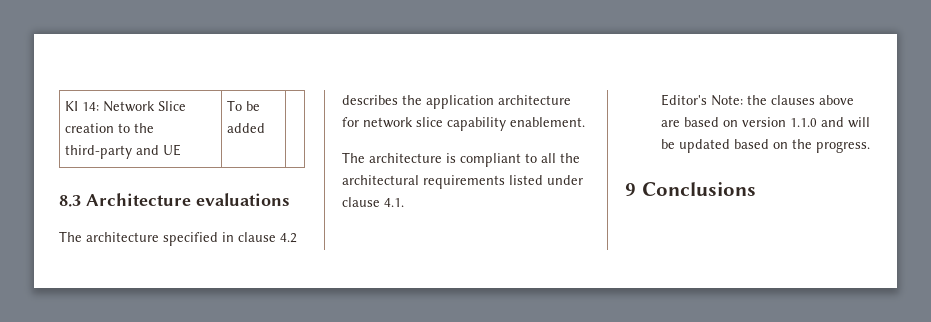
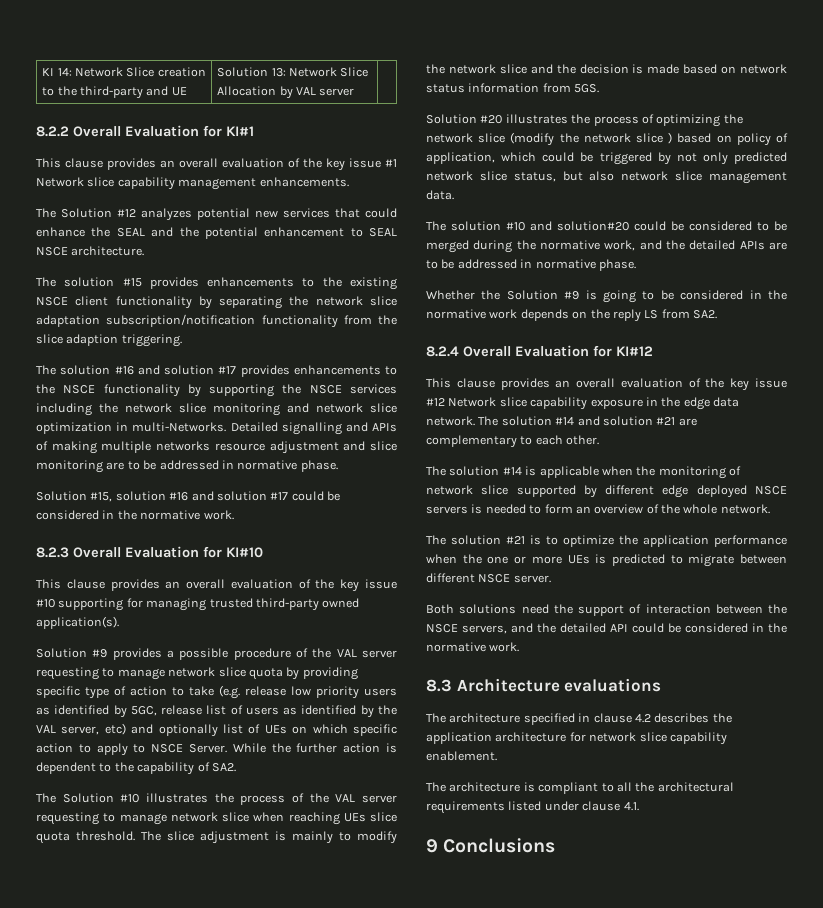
[227,100,261,111] [227,123,266,133] To be added | -> [217,67,369,77] [217,86,355,99] [36,125,254,137] [36,158,397,171] [36,177,349,190] [36,208,397,221] [36,227,397,239] [36,246,145,256] [36,277,397,290] [36,296,397,309] [36,314,397,328] [36,334,182,347] [36,365,397,377] [36,384,397,397] [36,403,397,416] [36,422,397,435] [36,441,397,454] [36,460,338,473] [36,491,340,502] [36,510,234,520] [36,546,263,558] [36,579,397,592] [36,598,360,611] [36,616,119,629] [36,648,397,660] [36,667,358,680] [36,685,397,699] [36,705,397,718] [36,723,397,737] [36,743,398,756] [36,762,236,775] [36,793,398,805] [36,812,397,825] [36,831,397,844] [426,64,787,74] [426,83,600,93] [426,114,743,127] [426,132,788,146] [426,152,787,165] [426,171,787,184] [426,190,454,200] [426,221,787,231] [426,240,787,253] [426,259,636,271] [426,290,787,303] [426,309,717,322] [426,345,653,357] [426,378,787,391] [426,397,739,410] [426,416,697,426] [426,435,600,448] [426,466,741,479] [426,485,787,498] [426,504,770,514] [426,535,787,547] [426,554,787,567] [426,573,551,583] [426,604,787,616] [426,623,787,634] [426,642,520,652] Solution 13: Network Slice Allocation by VAL server | // 8.2.2 Overall Evaluation for KI#1 // This clause provides an overall evaluation of the key issue #1 Network slice capability management enhancements. // The Solution #12 analyzes potential new services that could enhance the SEAL and the potential enhancement to SEAL NSCE architecture. // The solution #15 provides enhancements to the existing NSCE client functionality by separating the network slice adaptation subscription/notification functionality from the slice adaption triggering. // The solution #16 and solution #17 provides enhancements to the NSCE functionality by supporting the NSCE services including the network slice monitoring and network slice optimization in multi-Networks. Detailed signalling and APIs of making multiple networks resource adjustment and slice monitoring are to be addressed in normative phase. // Solution #15, solution #16 and solution #17 could be considered in the normative work. // 8.2.3 Overall Evaluation for KI#10 // This clause provides an overall evaluation of the key issue #10 supporting for managing trusted third-party owned application(s). // Solution #9 provides a possible procedure of the VAL server requesting to manage network slice quota by providing specific type of action to take (e.g. release low priority users as identified by 5GC, release list of users as identified by the VAL server, etc) and optionally list of UEs on which specific action to apply to NSCE Server. While the further action is dependent to the capability of SA2. // The Solution #10 illustrates the process of the VAL server requesting to manage network slice when reaching UEs slice quota threshold. The slice adjustment is mainly to modify the network slice and the decision is made based on network status information from 5GS. // Solution #20 illustrates the process of optimizing the network slice (modify the network slice ) based on policy of application, which could be triggered by not only predicted network slice status, but also network slice management data. // The solution #10 and solution#20 could be considered to be merged during the normative work, and the detailed APIs are to be addressed in normative phase. // Whether the Solution #9 is going to be considered in the normative work depends on the reply LS from SA2. // 8.2.4 Overall Evaluation for KI#12 // This clause provides an overall evaluation of the key issue #12 Network slice capability exposure in the edge data network. The solution #14 and solution #21 are complementary to each other. // The solution #14 is applicable when the monitoring of network slice supported by different edge deployed NSCE servers is needed to form an overview of the whole network. // The solution #21 is to optimize the application performance when the one or more UEs is predicted to migrate between different NSCE server. // Both solutions need the support of interaction between the NSCE servers, and the detailed API could be considered in the normative work.
[661,94,855,106] [661,117,871,128] [661,139,871,153] // Editor's Note: the clauses above are based on version 1.1.0 and will be updated based on the progress. -> (639, 806) none

